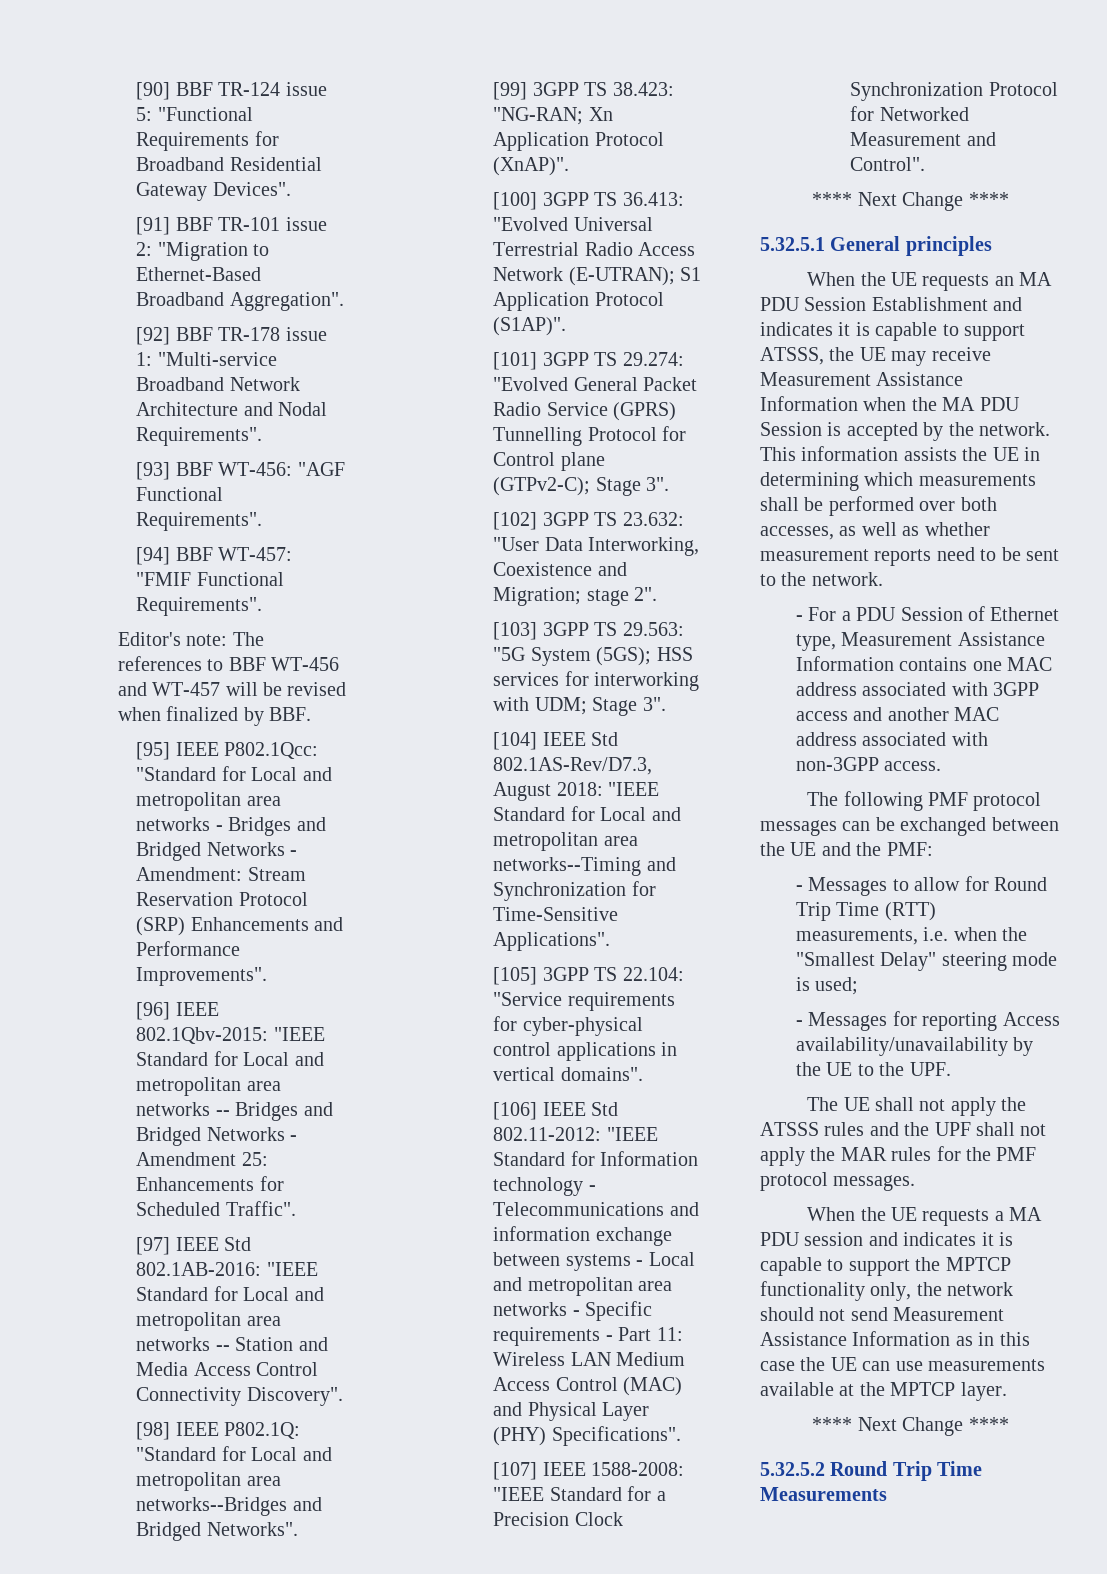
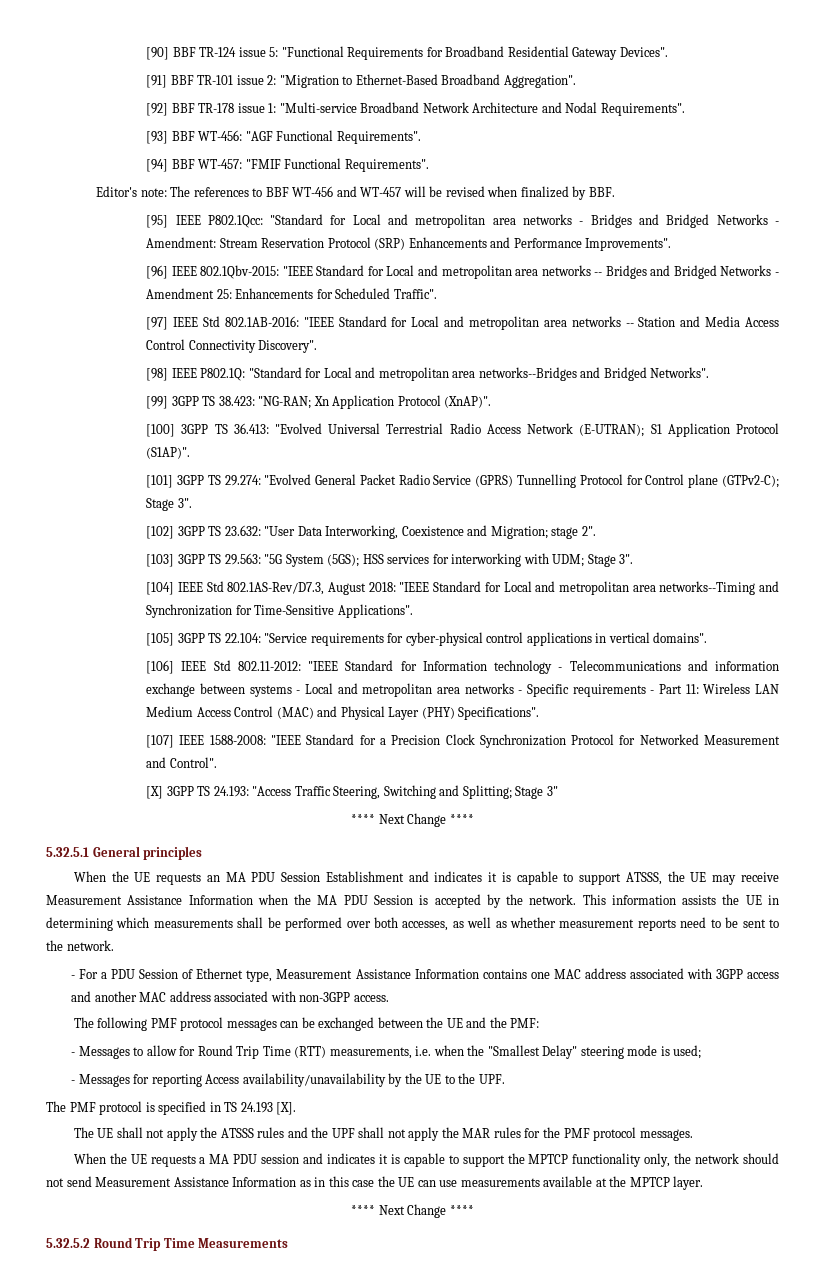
(926, 164) none -> [146,785,558,799] // [X] 3GPP TS 24.193: "Access Traffic Steering, Switching and Splitting; Stage 3"
(951, 1069) none -> [46,1101,297,1115] // The PMF protocol is specified in TS 24.193 [X].

